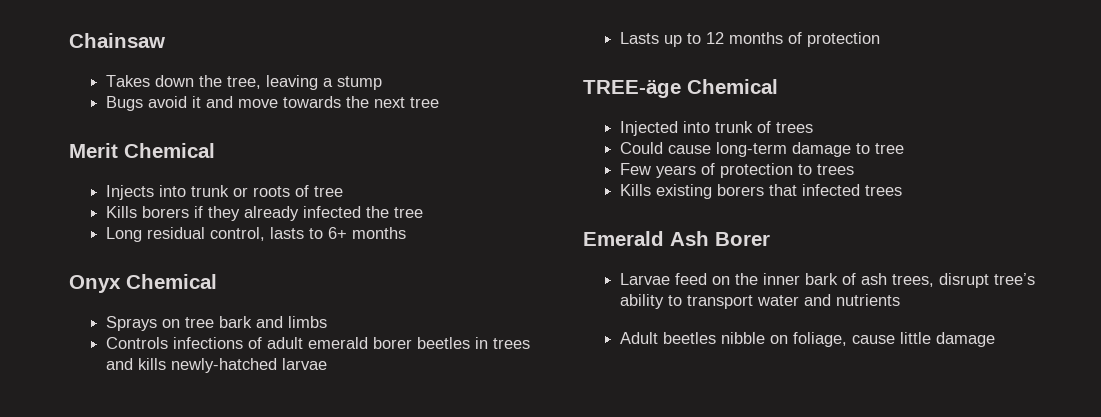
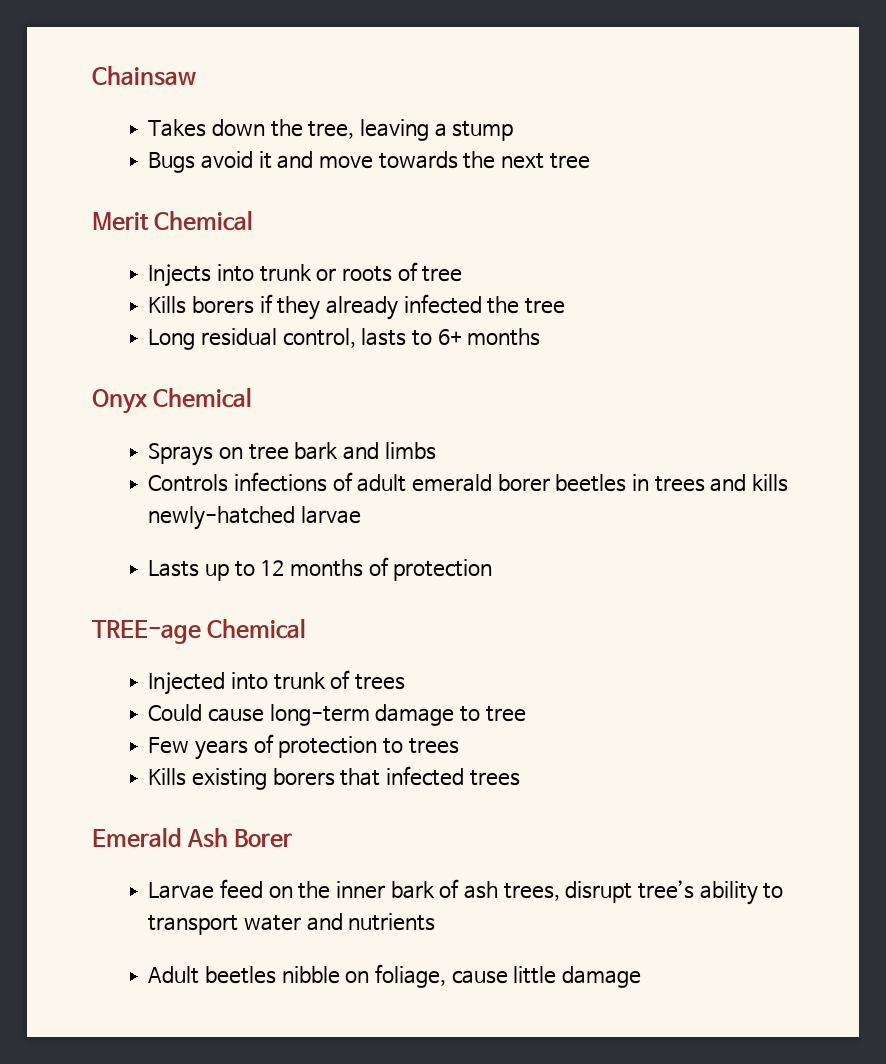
[583,80,681,98] TREE-ӓge -> [92,620,201,644] TREE-age

